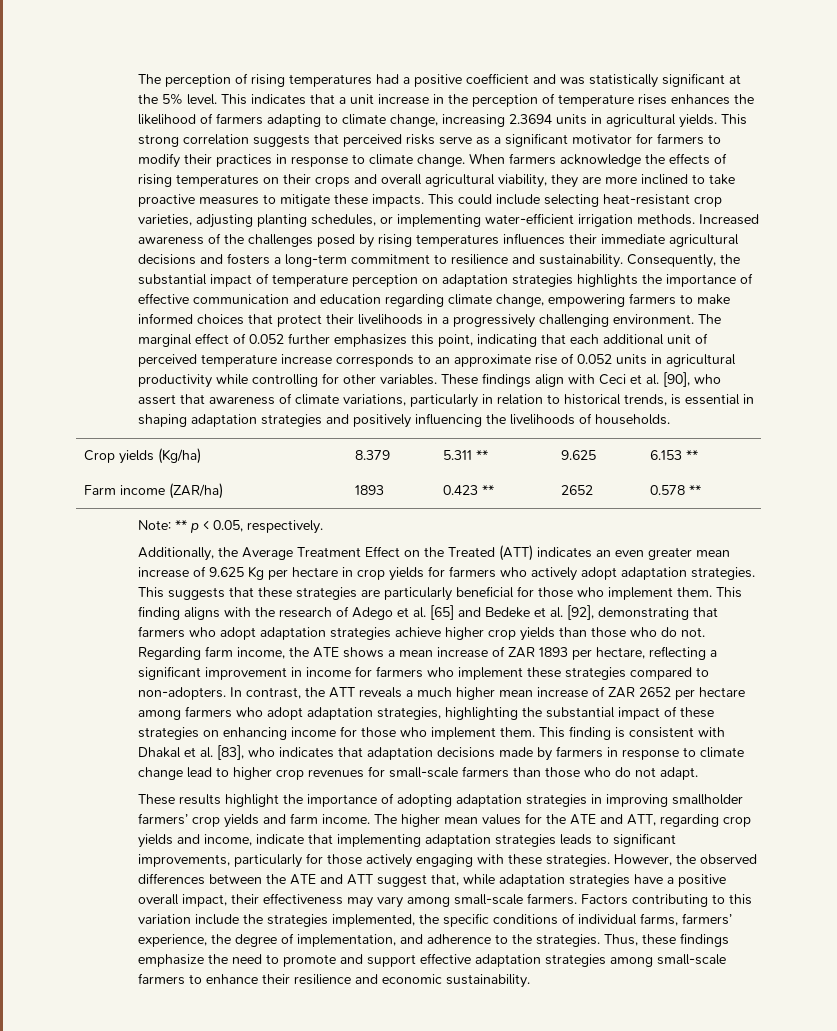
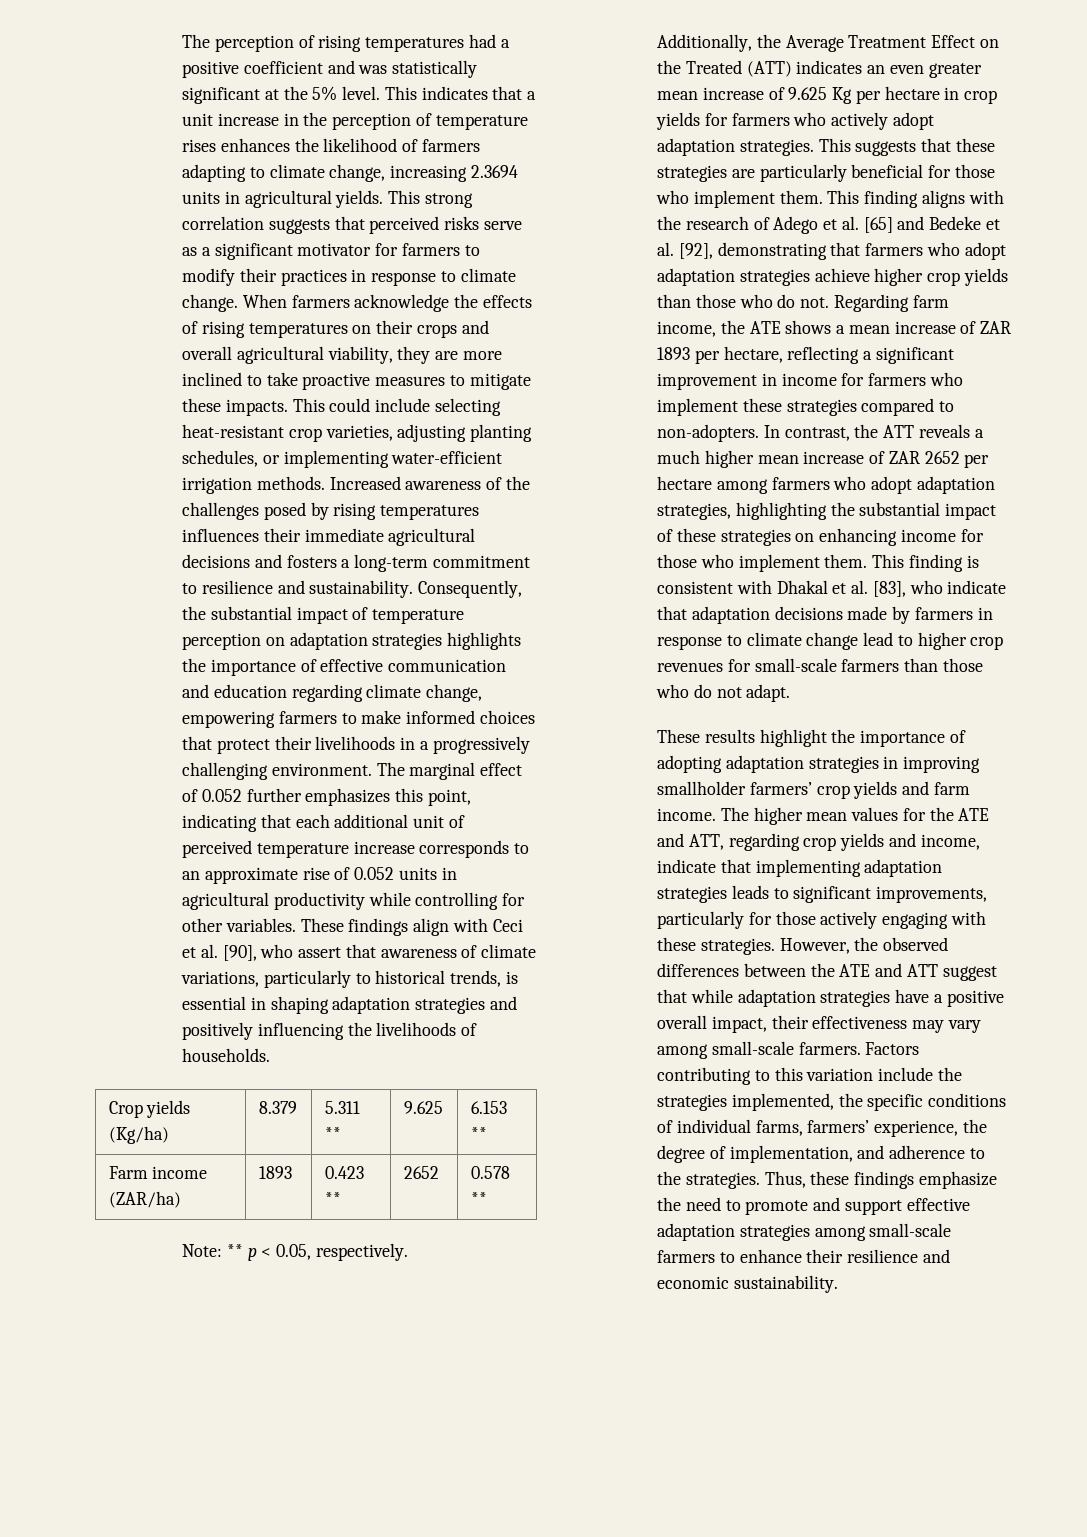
[481,394,543,405] in relation -> (352, 979) none
[278,747,334,758] indicates -> [947,580,1007,594] indicate
[430,874,459,886] that, -> [657,989,688,1003] that

